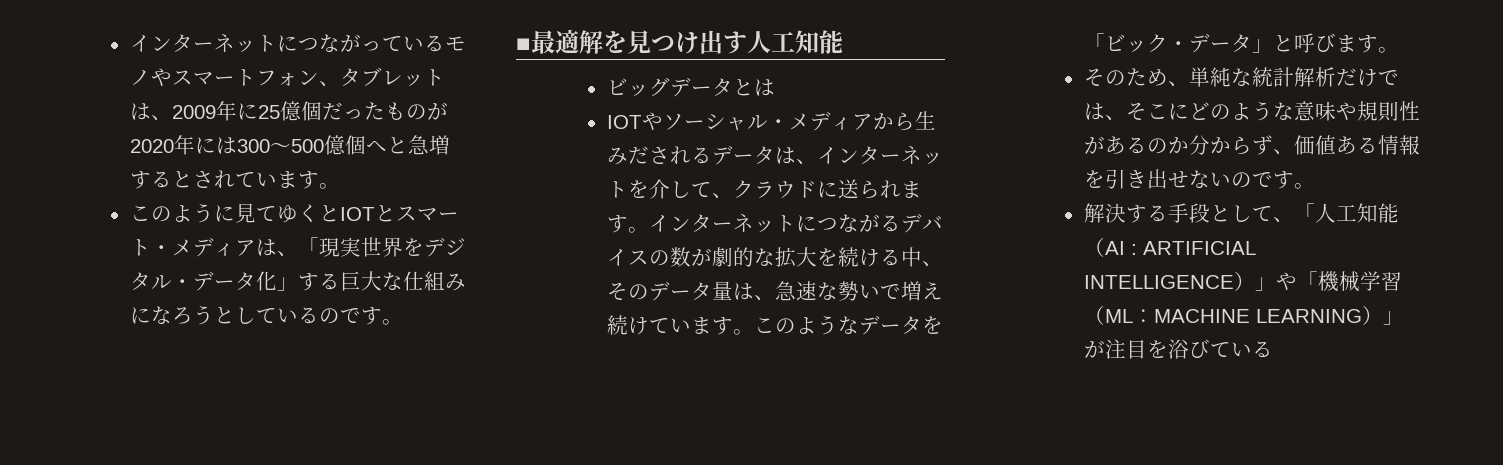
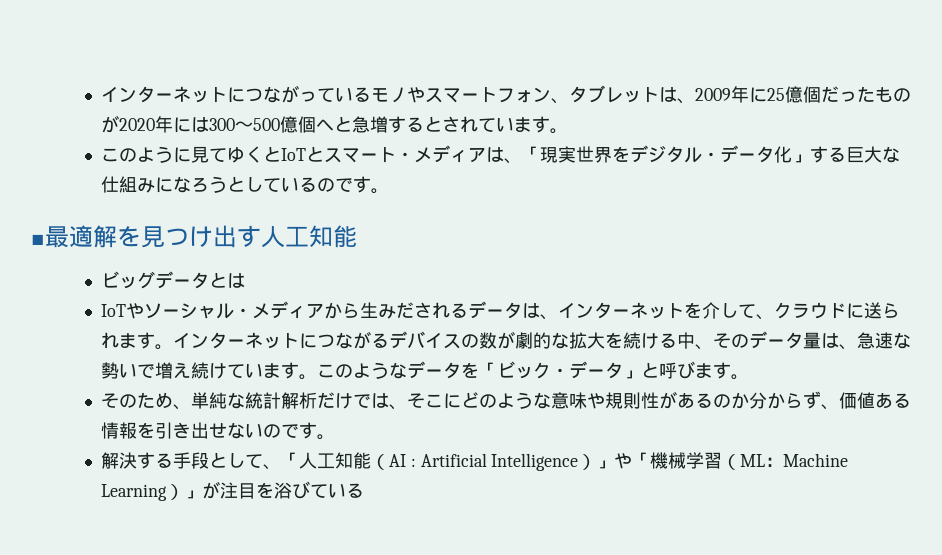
[339,207,375,221] IOT -> [280,148,306,161] IoT
[606,115,642,129] IOT -> [100,304,126,317] IoT
[1142,241,1256,255] [1083,275,1234,289] ARTIFICIAL INTELLIGENCE -> [420,453,579,471] Artificial Intelligence
[1153,309,1362,323] MACHINE LEARNING -> [783,453,849,467] [100,484,167,501] Machine Learning

